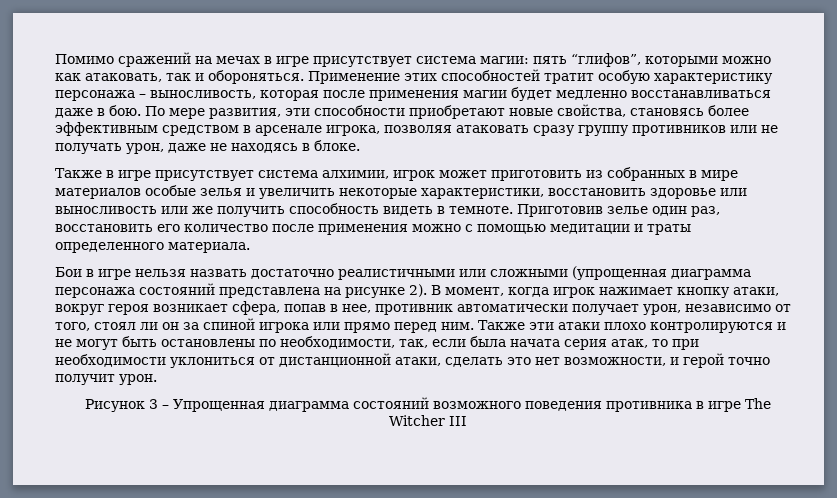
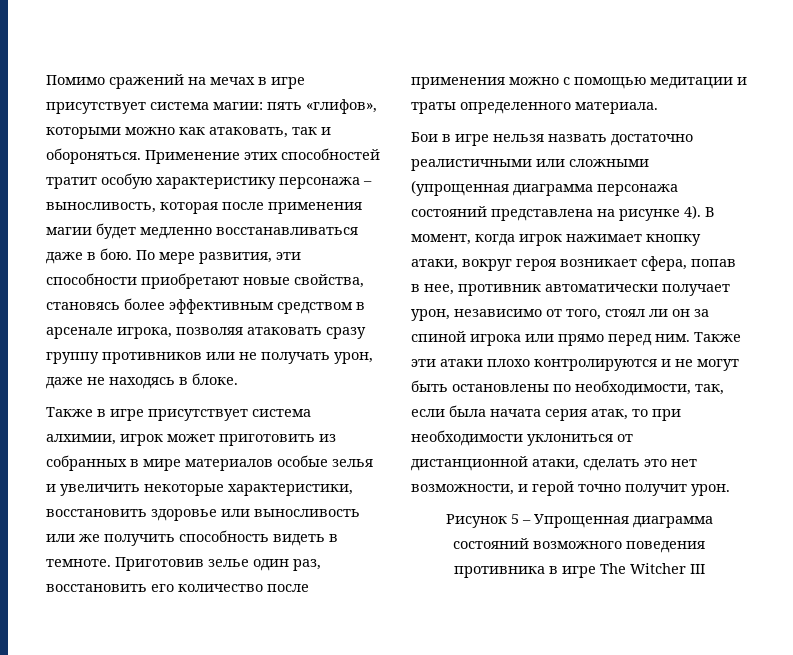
[571,53,641,67] “глифов”, -> [306,99,377,114] «глифов»,
[409,284,427,297] 2). -> [684,205,701,219] 4).
[148,399,158,409] 3 -> [510,514,519,524] 5

